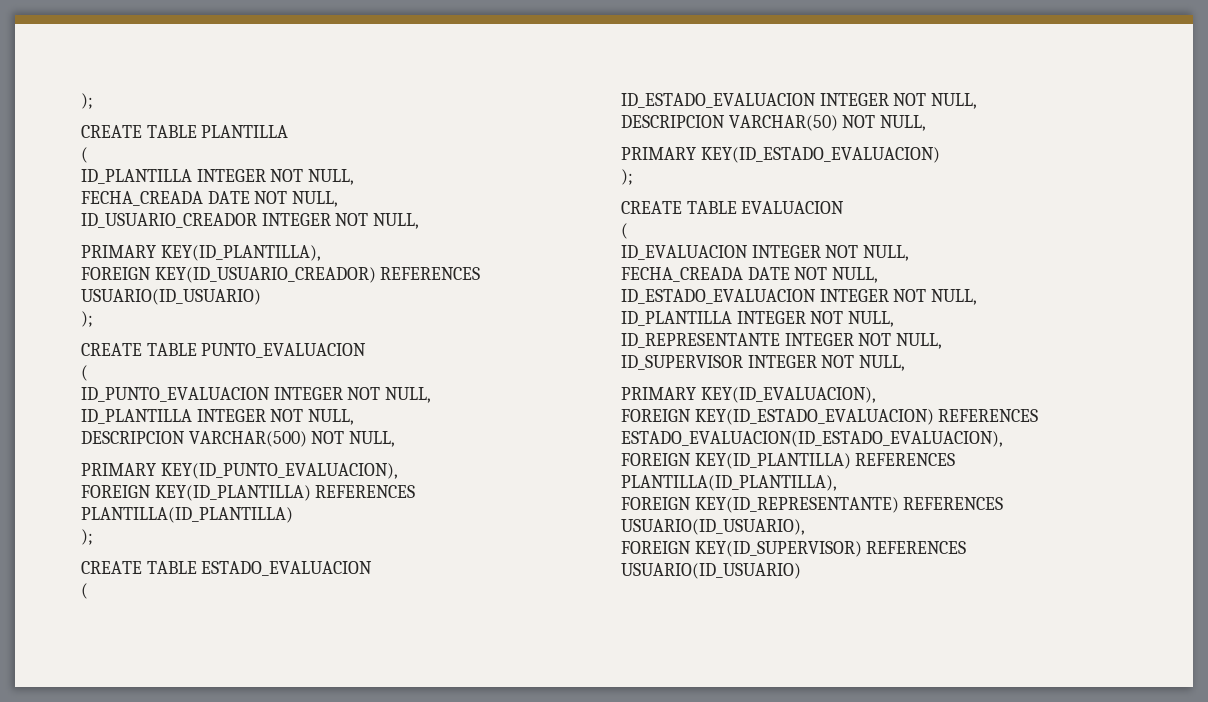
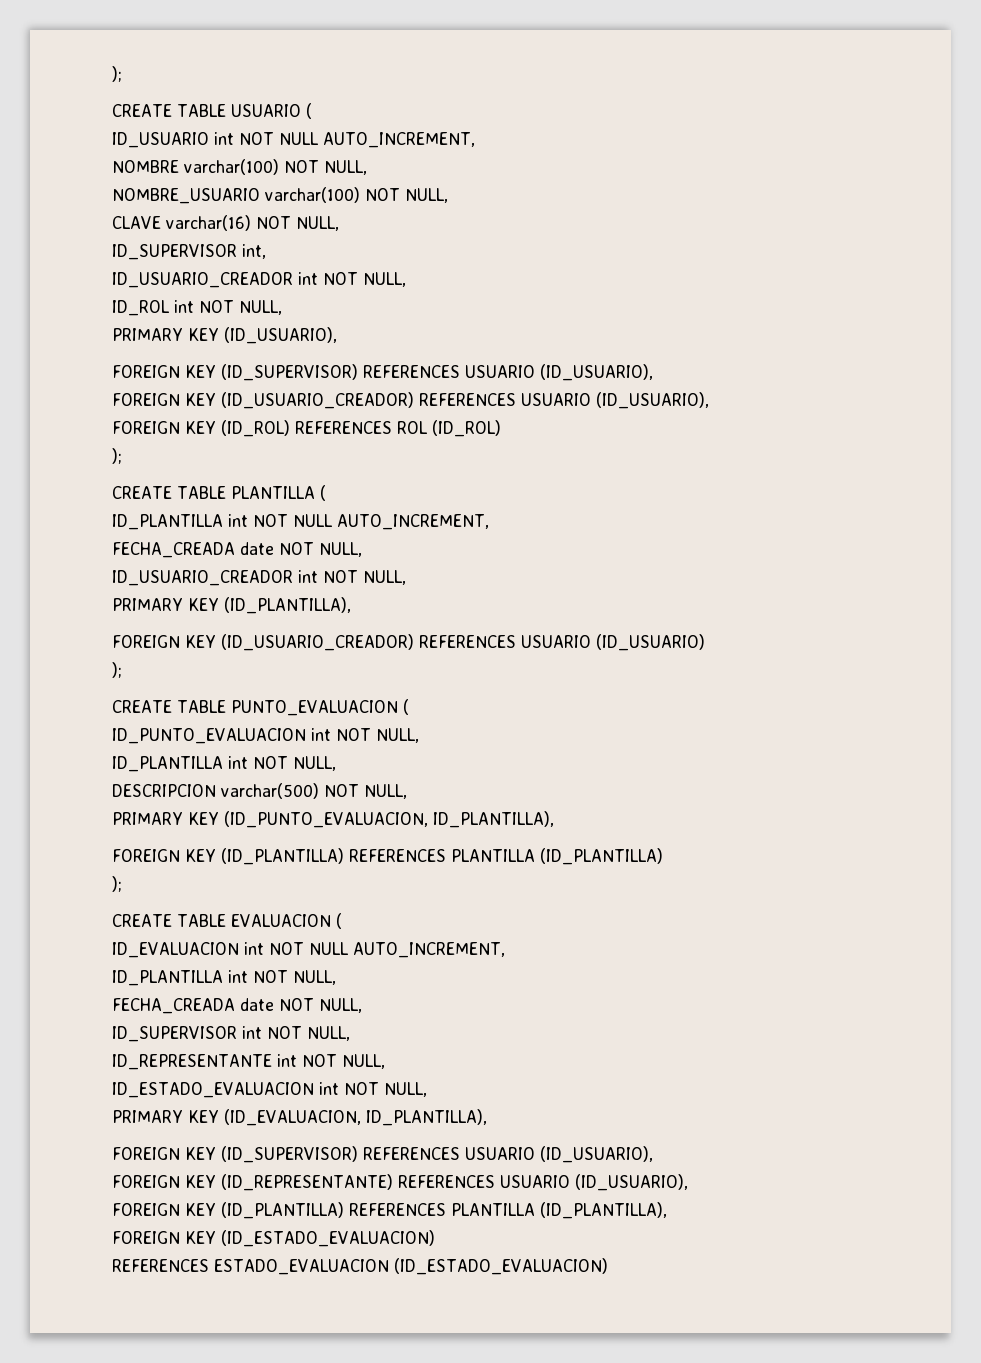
[81,93,93,109] ); -> [112,66,122,82] [112,103,312,119] [112,132,475,148] [112,159,367,175] [112,187,448,204] [112,215,339,231] [112,244,266,260] [112,272,406,288] [112,300,282,316] [112,327,337,344] [112,364,653,381] [112,392,709,409] [112,420,501,437] [112,448,122,464] ); // CREATE TABLE USUARIO ( // ID_USUARIO int NOT NULL AUTO_INCREMENT, // NOMBRE varchar(100) NOT NULL, // NOMBRE_USUARIO varchar(100) NOT NULL, // CLAVE varchar(16) NOT NULL, // ID_SUPERVISOR int, // ID_USUARIO_CREADOR int NOT NULL, // ID_ROL int NOT NULL, // PRIMARY KEY (ID_USUARIO), // FOREIGN KEY (ID_SUPERVISOR) REFERENCES USUARIO (ID_USUARIO), // FOREIGN KEY (ID_USUARIO_CREADOR) REFERENCES USUARIO (ID_USUARIO), // FOREIGN KEY (ID_ROL) REFERENCES ROL (ID_ROL) // );
(289, 131) // -> (315, 492) none
[196,169,355,185] [81,191,250,206] INTEGER NOT NULL, // FECHA_CREADA DATE -> [228,514,489,530] [112,542,274,558] int NOT NULL AUTO_INCREMENT, // FECHA_CREADA date
[261,213,420,229] [81,245,321,261] [81,267,481,283] [81,289,261,305] INTEGER NOT NULL, // PRIMARY KEY(ID_PLANTILLA), // FOREIGN KEY(ID_USUARIO_CREADOR) REFERENCES USUARIO(ID_USUARIO) -> [298,570,406,585] [112,597,351,614] [112,634,705,651] int NOT NULL, // PRIMARY KEY (ID_PLANTILLA), // FOREIGN KEY (ID_USUARIO_CREADOR) REFERENCES USUARIO (ID_USUARIO)
(367, 350) // -> (398, 708) none
[273,387,432,403] [81,409,355,425] [81,431,396,447] [81,463,398,479] [81,485,416,501] [81,507,293,523] [81,529,93,545] [81,561,373,576] [81,583,88,599] [621,93,978,109] [621,115,927,131] [621,147,940,163] INTEGER NOT NULL, // ID_PLANTILLA INTEGER NOT NULL, // DESCRIPCION VARCHAR(500) NOT NULL, // PRIMARY KEY(ID_PUNTO_EVALUACION), // FOREIGN KEY(ID_PLANTILLA) REFERENCES PLANTILLA(ID_PLANTILLA) // ); // CREATE TABLE ESTADO_EVALUACION // ( // ID_ESTADO_EVALUACION INTEGER NOT NULL, // DESCRIPCION VARCHAR(50) NOT NULL, // PRIMARY KEY(ID_ESTADO_EVALUACION) -> [310,728,419,743] [112,756,336,772] [112,783,407,799] [112,811,554,828] [112,848,663,865] int NOT NULL, // ID_PLANTILLA int NOT NULL, // DESCRIPCION varchar(500) NOT NULL, // PRIMARY KEY (ID_PUNTO_EVALUACION, ID_PLANTILLA), // FOREIGN KEY (ID_PLANTILLA) REFERENCES PLANTILLA (ID_PLANTILLA)
(845, 207) // -> (331, 920) none
[751,245,910,261] [621,267,879,283] [621,289,978,305] [621,311,895,327] [621,333,943,349] [621,355,906,371] [621,387,876,403] [621,409,1039,425] [621,431,1003,447] [621,453,956,469] [621,475,837,491] [621,497,1004,513] [621,519,805,535] [621,541,967,557] [621,563,801,579] INTEGER NOT NULL, // FECHA_CREADA DATE NOT NULL, // ID_ESTADO_EVALUACION INTEGER NOT NULL, // ID_PLANTILLA INTEGER NOT NULL, // ID_REPRESENTANTE INTEGER NOT NULL, // ID_SUPERVISOR INTEGER NOT NULL, // PRIMARY KEY(ID_EVALUACION), // FOREIGN KEY(ID_ESTADO_EVALUACION) REFERENCES ESTADO_EVALUACION(ID_ESTADO_EVALUACION), // FOREIGN KEY(ID_PLANTILLA) REFERENCES PLANTILLA(ID_PLANTILLA), // FOREIGN KEY(ID_REPRESENTANTE) REFERENCES USUARIO(ID_USUARIO), // FOREIGN KEY(ID_SUPERVISOR) REFERENCES USUARIO(ID_USUARIO) -> [243,942,505,958] [112,970,336,986] [112,998,362,1014] [112,1026,350,1042] [112,1054,385,1070] [112,1082,427,1098] [112,1109,487,1126] [112,1146,653,1163] [112,1174,688,1191] [112,1202,667,1219] [112,1230,435,1247] [112,1258,608,1275] int NOT NULL AUTO_INCREMENT, // ID_PLANTILLA int NOT NULL, // FECHA_CREADA date NOT NULL, // ID_SUPERVISOR int NOT NULL, // ID_REPRESENTANTE int NOT NULL, // ID_ESTADO_EVALUACION int NOT NULL, // PRIMARY KEY (ID_EVALUACION, ID_PLANTILLA), // FOREIGN KEY (ID_SUPERVISOR) REFERENCES USUARIO (ID_USUARIO), // FOREIGN KEY (ID_REPRESENTANTE) REFERENCES USUARIO (ID_USUARIO), // FOREIGN KEY (ID_PLANTILLA) REFERENCES PLANTILLA (ID_PLANTILLA), // FOREIGN KEY (ID_ESTADO_EVALUACION) // REFERENCES ESTADO_EVALUACION (ID_ESTADO_EVALUACION)

